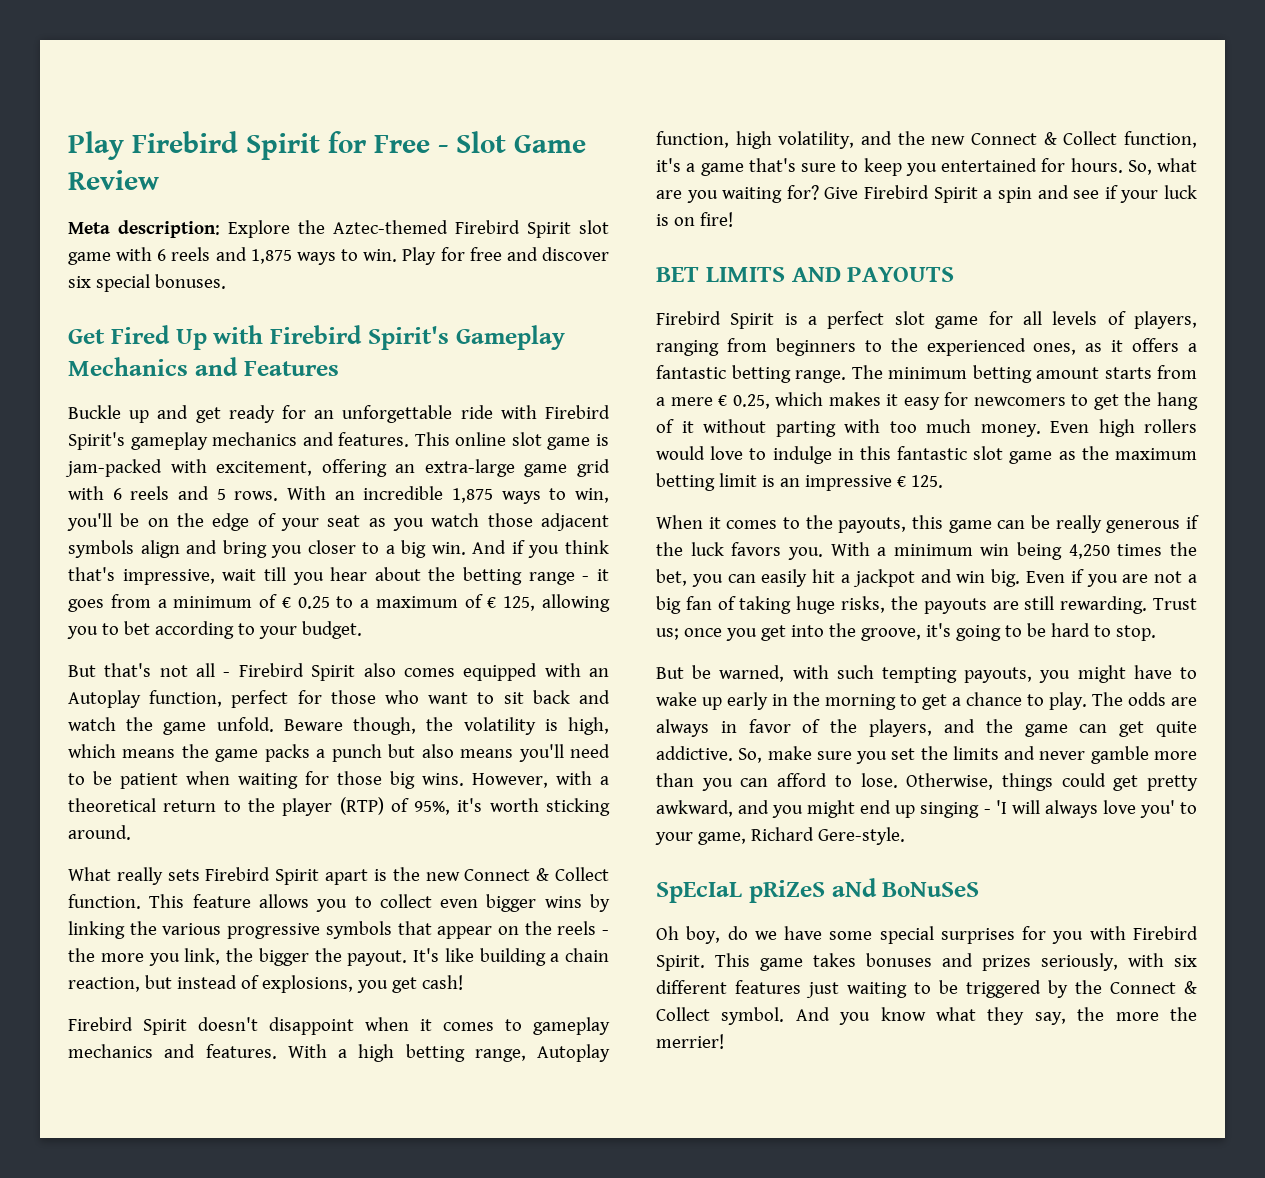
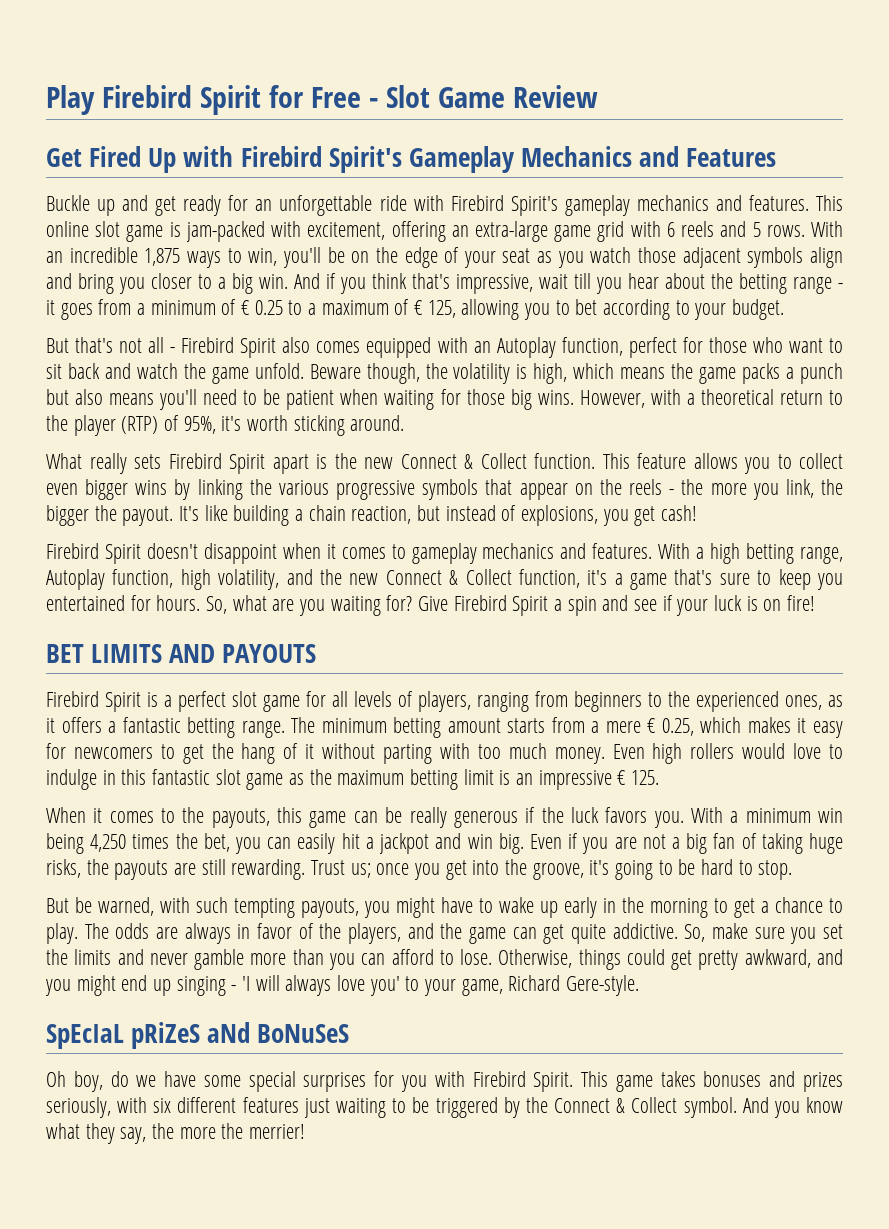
[68,220,609,238] [68,247,609,265] [68,274,226,292] // Meta description: Explore the Aztec-themed Firebird Spirit slot game with 6 reels and 1,875 ways to win. Play for free and discover six special bonuses. -> (598, 96) none

